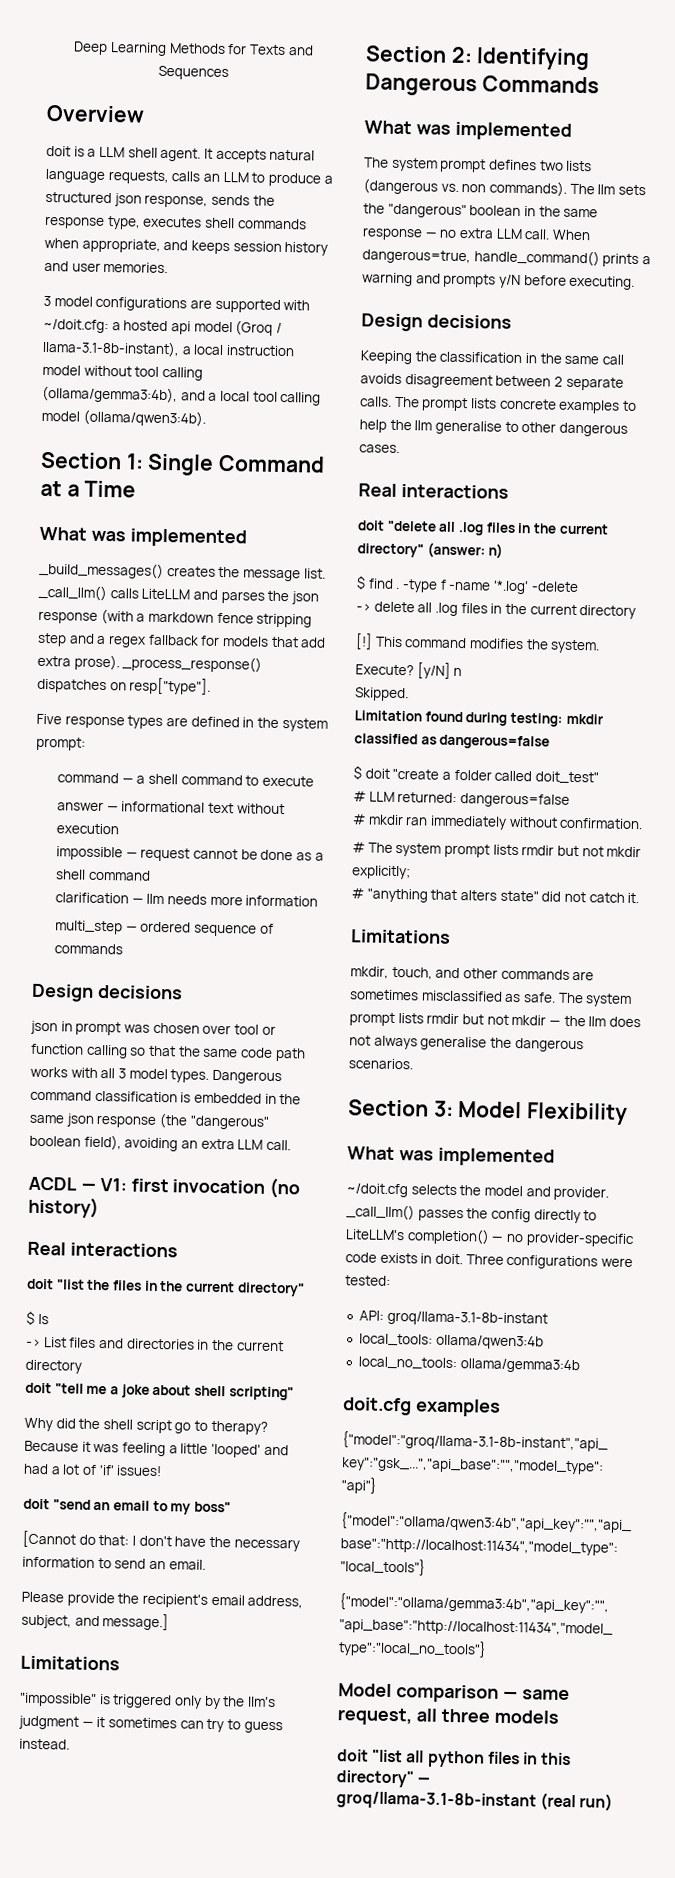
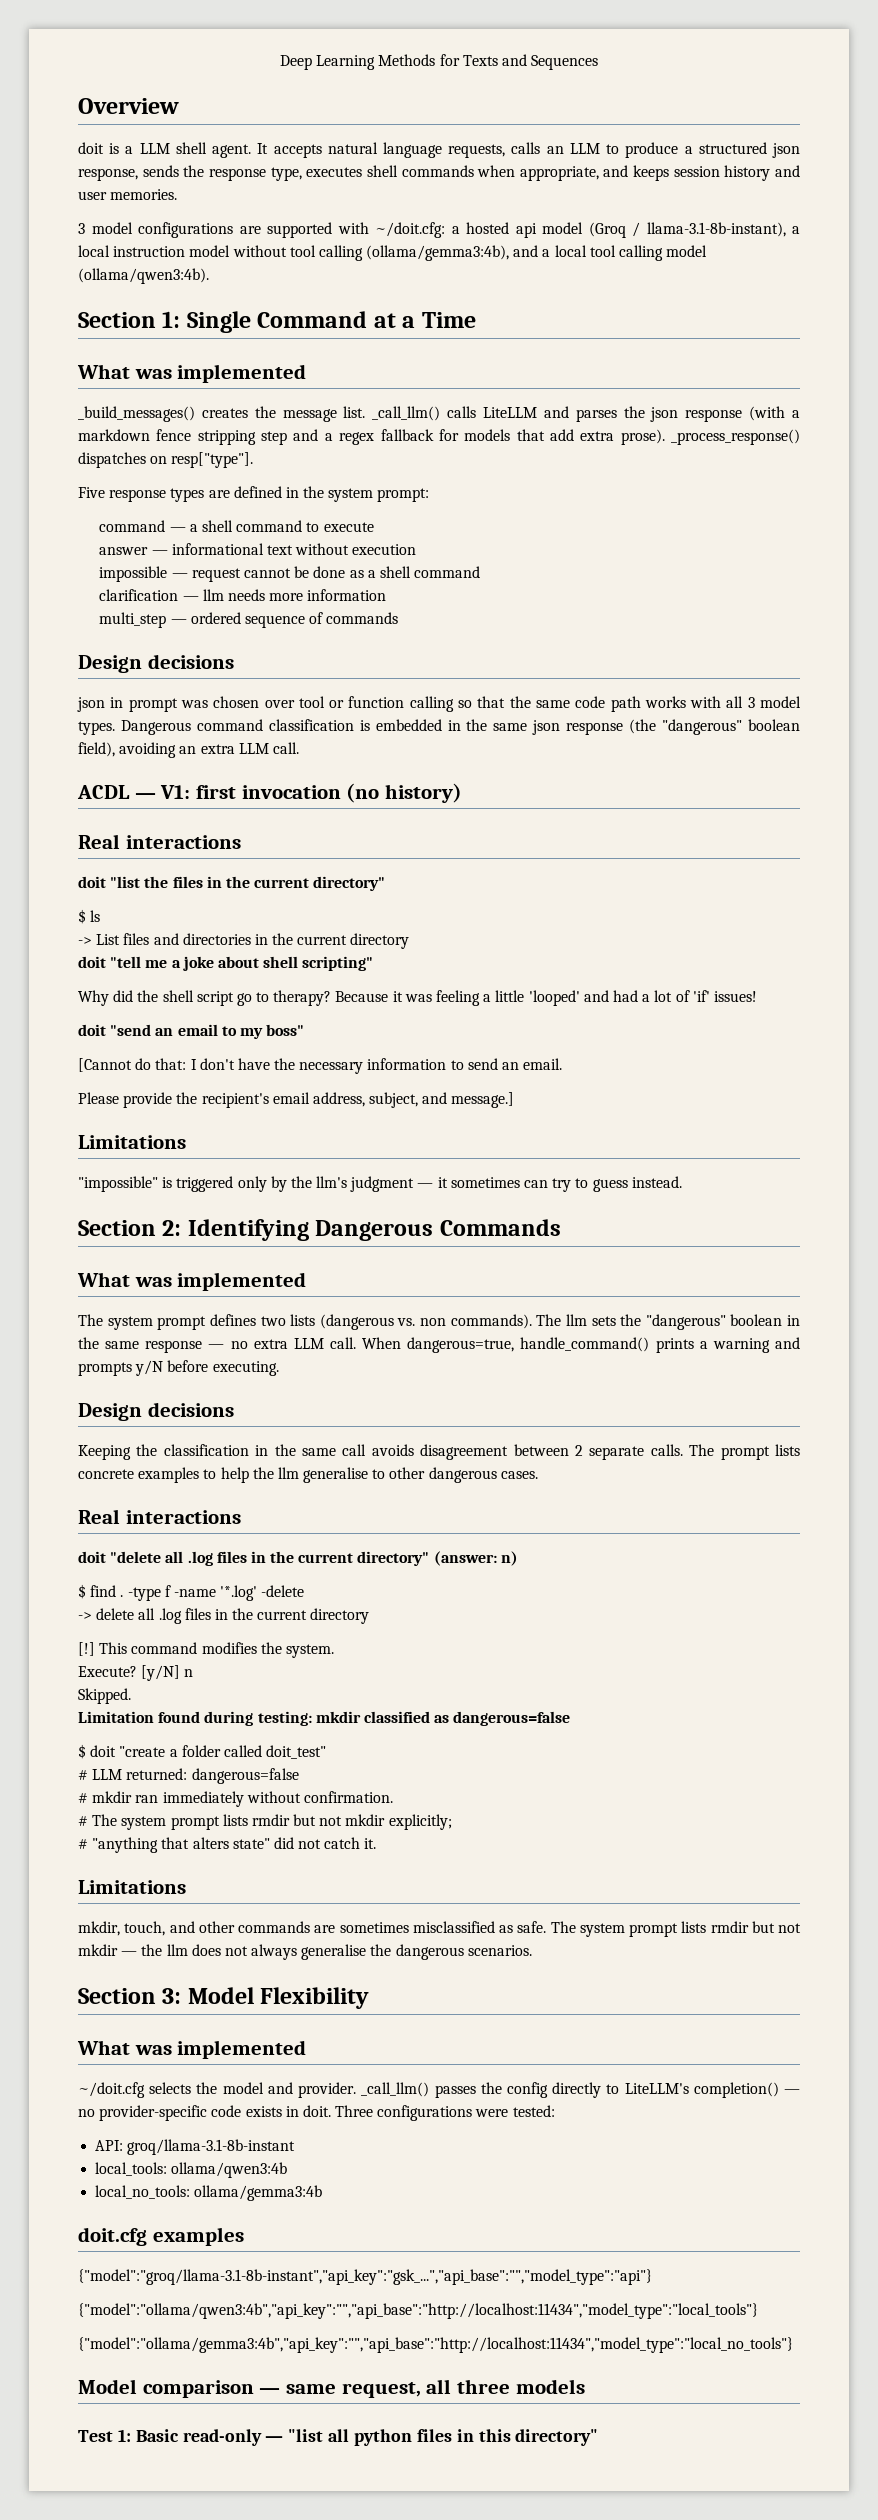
[337,1749,369,1762] doit -> [78,2429,284,2446] Test 1: Basic read-only —
[417,1777,431,1784] [336,1791,614,1811] — groq/llama-3.1-8b-instant (real run) -> (599, 2437) none

